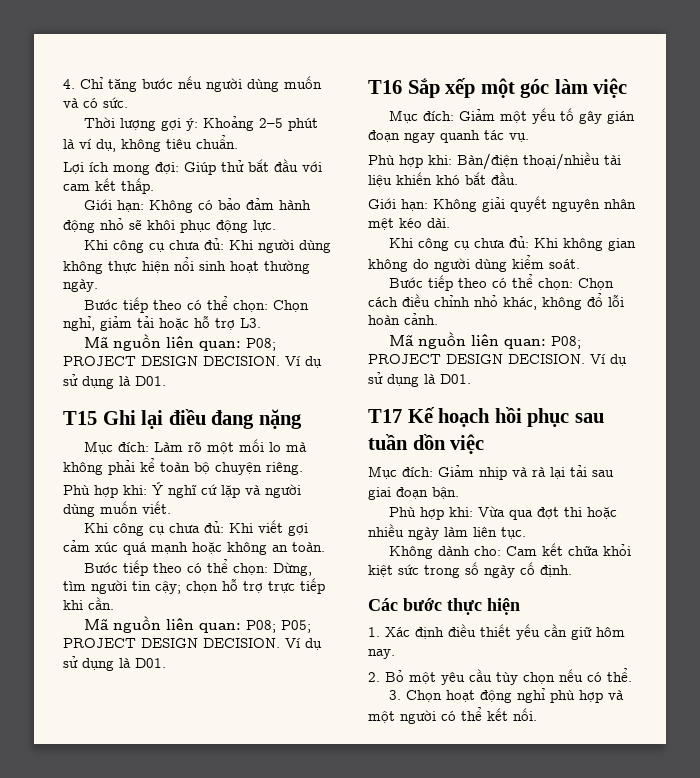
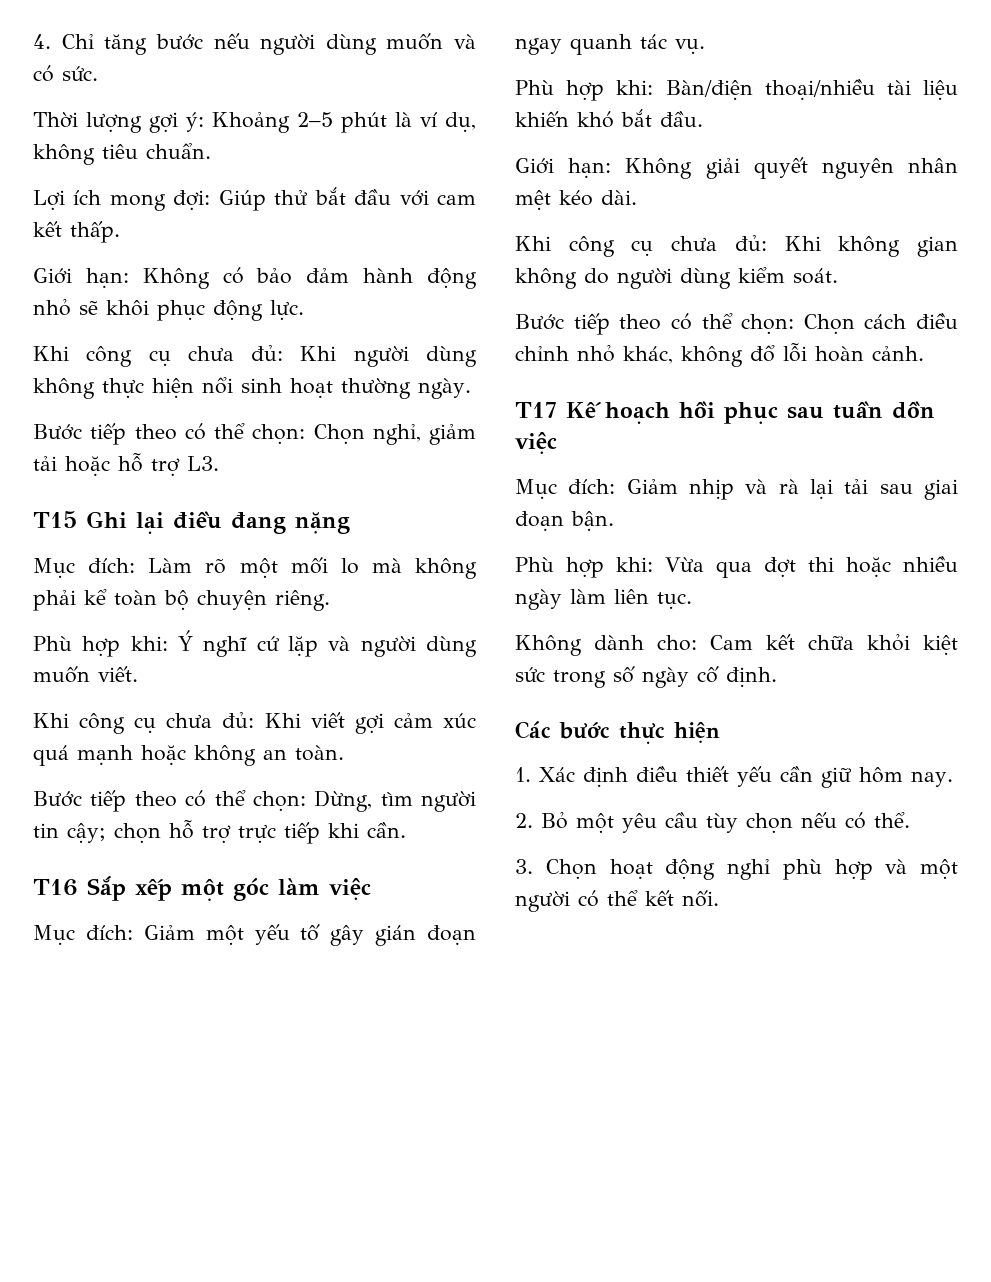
[83,334,276,351] [63,356,322,368] [63,374,166,389] // Mã nguồn liên quan: P08; PROJECT DESIGN DECISION. Ví dụ sử dụng là D01. -> (219, 463) none
[83,616,311,633] [63,638,322,650] [63,656,166,671] // Mã nguồn liên quan: P08; P05; PROJECT DESIGN DECISION. Ví dụ sử dụng là D01. -> (406, 830) none
[388,332,581,349] [368,354,627,366] [368,372,471,387] // Mã nguồn liên quan: P08; PROJECT DESIGN DECISION. Ví dụ sử dụng là D01. -> (924, 353) none

